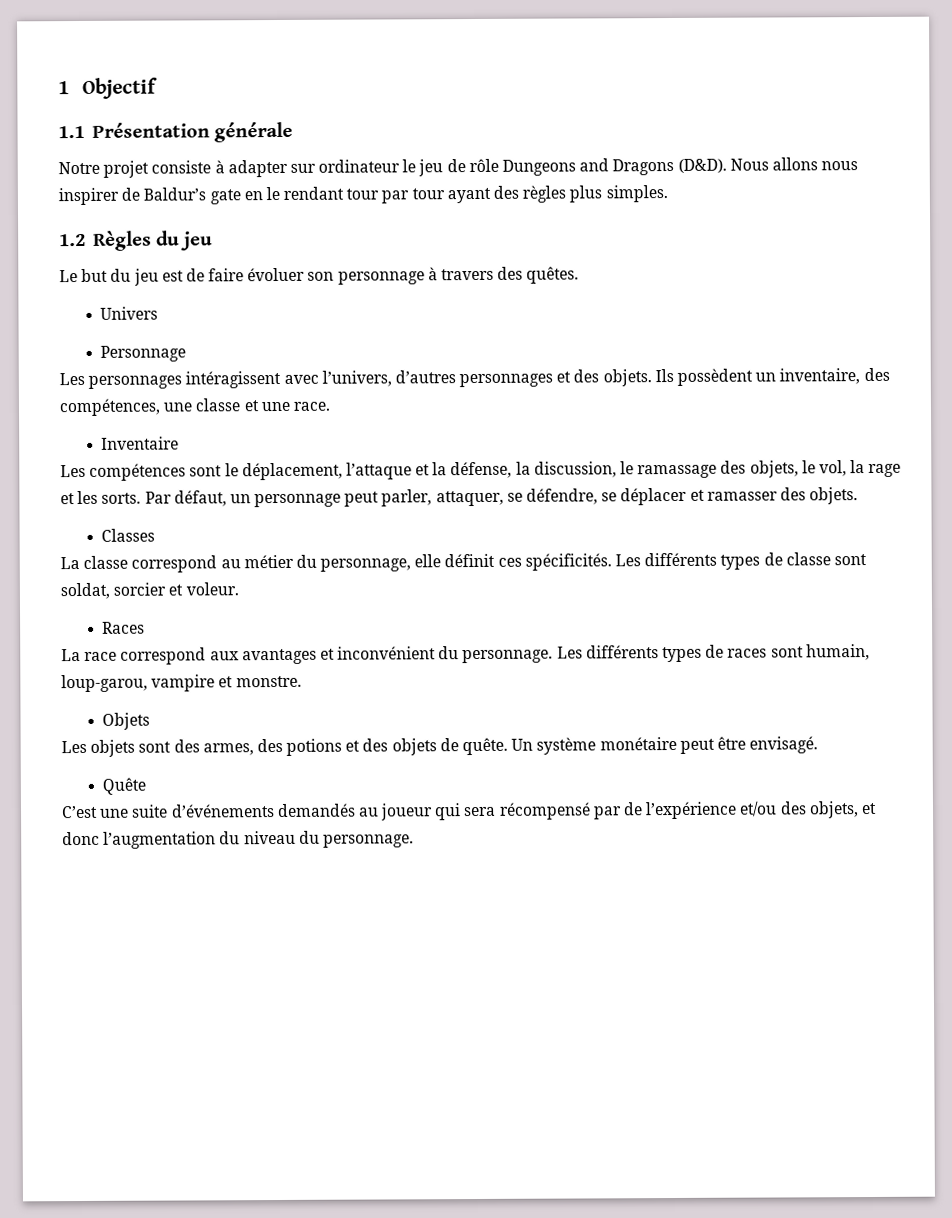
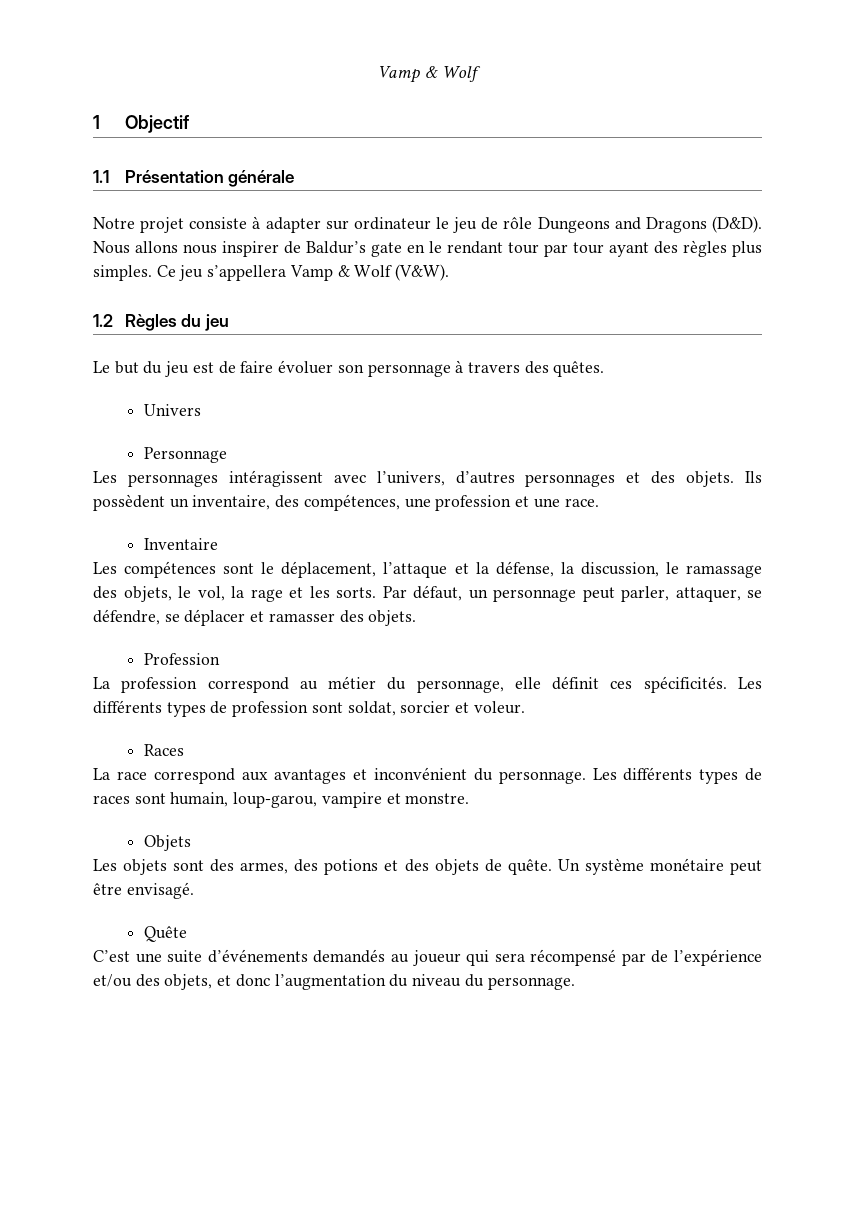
(58, 88) none -> [378,66,481,83] Vamp & Wolf //
(668, 194) none -> [156,264,450,281] Ce jeu s’appellera Vamp & Wolf (V&W).
[195,398,241,412] classe -> [435,495,512,511] profession
[100,528,155,542] [60,555,129,570] Classes // La classe -> [144,653,221,665] [93,677,198,693] Profession // La profession
[785,552,831,566] classe -> [232,701,309,717] profession

